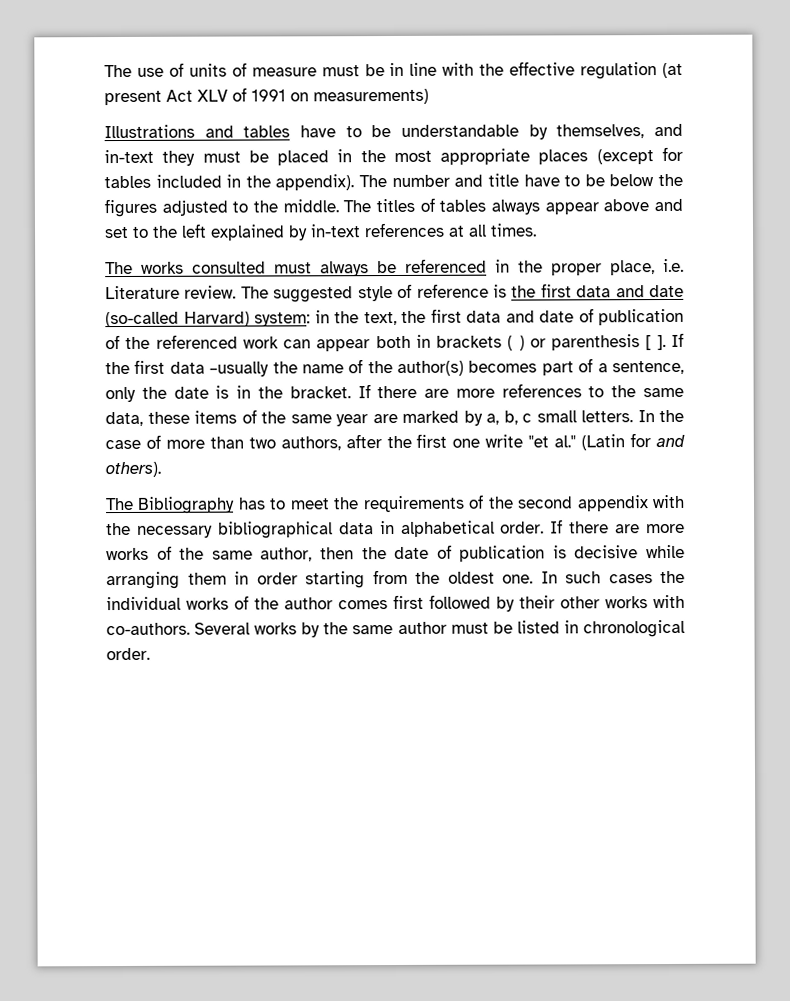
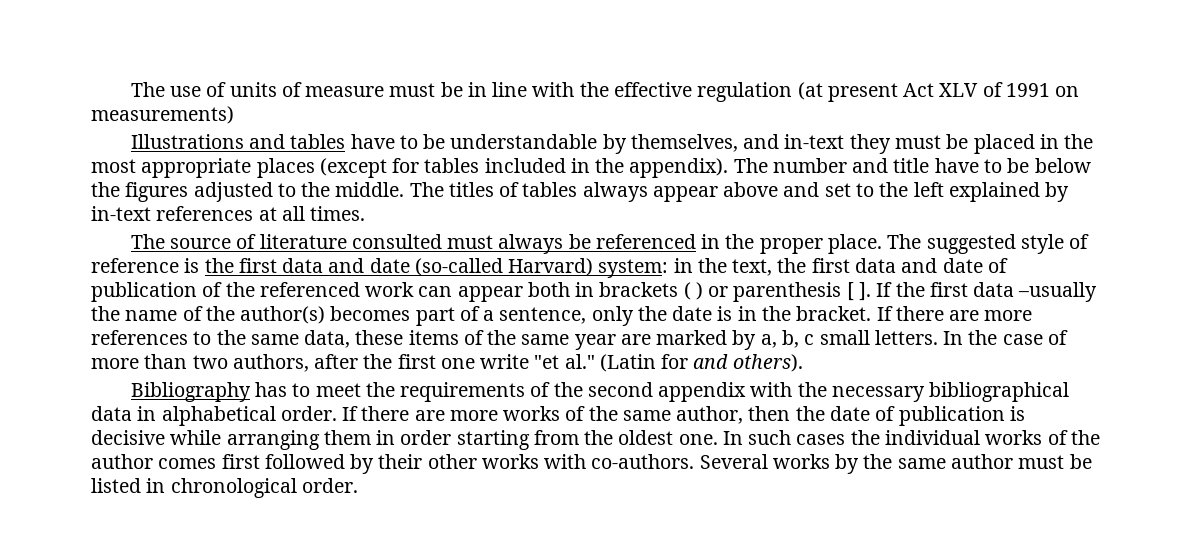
[141,261,184,274] works -> [170,234,347,249] source of literature
[610,258,684,276] [105,285,237,300] place, i.e. Literature review. -> [828,234,883,254] place.
[105,497,134,511] The -> (803, 363) none

